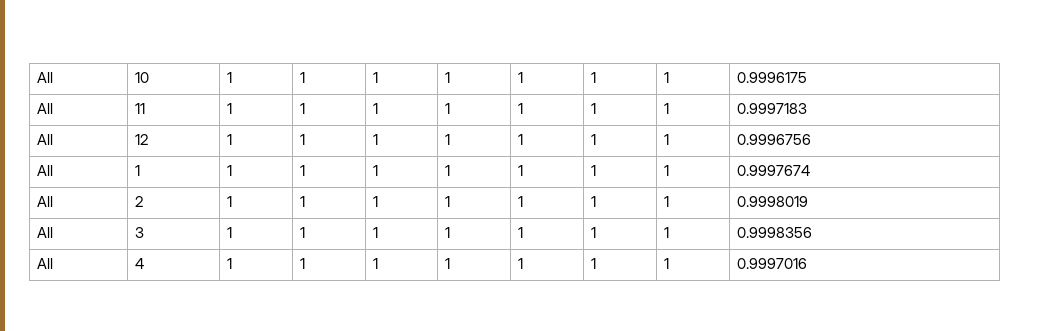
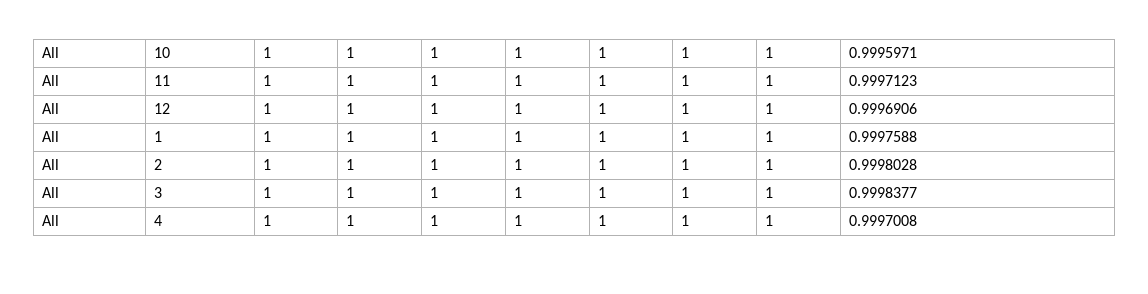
[737,72,808,83] 0.9996175 -> [848,47,917,58] 0.9995971
[737,103,808,114] 0.9997183 -> [848,75,917,86] 0.9997123
[737,134,812,145] 0.9996756 -> [848,103,917,114] 0.9996906
[737,165,811,176] 0.9997674 -> [848,131,917,142] 0.9997588
[737,196,809,207] 0.9998019 -> [848,159,917,170] 0.9998028
[737,227,813,238] 0.9998356 -> [848,187,917,198] 0.9998377
[737,258,808,269] 0.9997016 -> [848,215,917,226] 0.9997008

